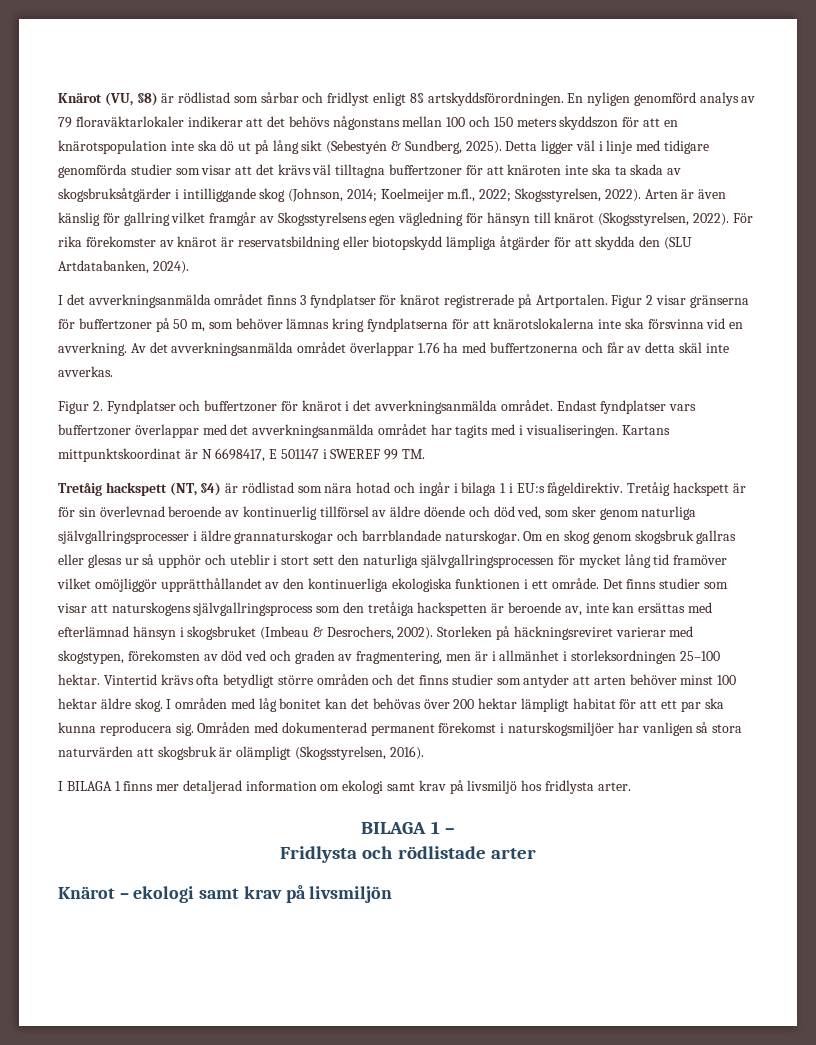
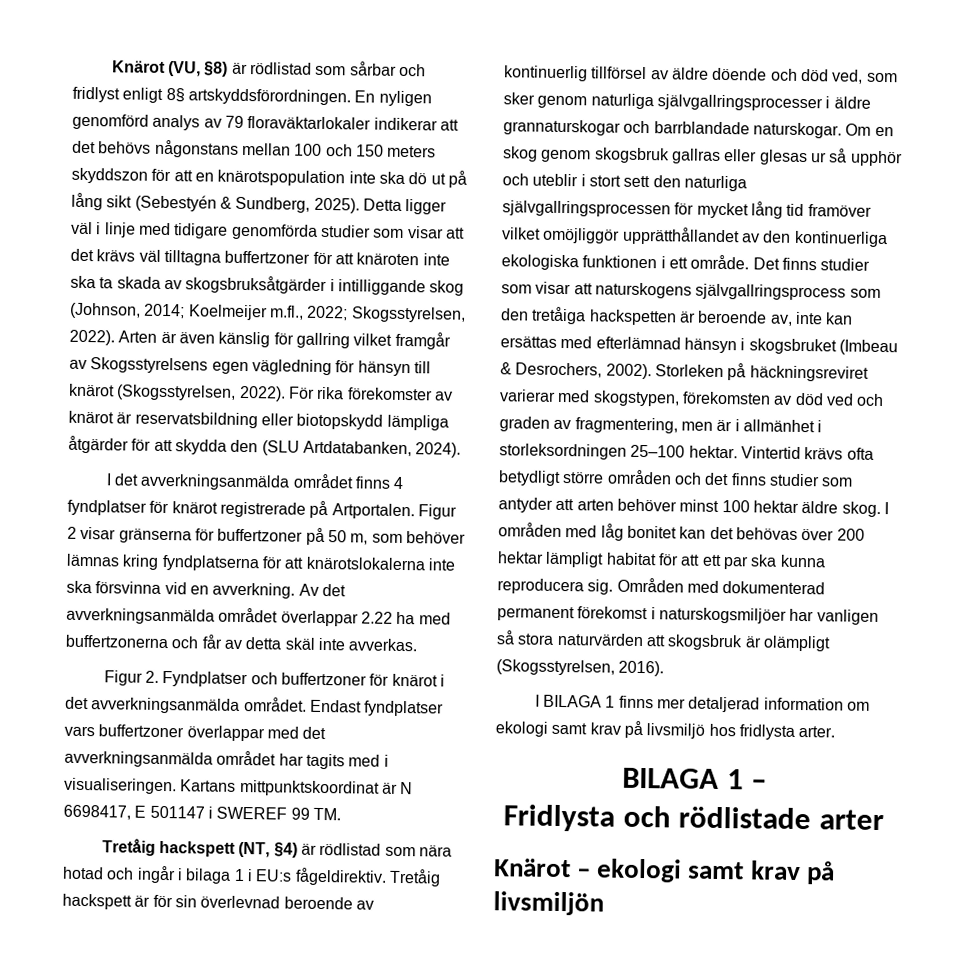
[299,295,306,305] 3 -> [393,476,405,490] 4
[417,342,440,353] 1.76 -> [360,611,393,624] 2.22

